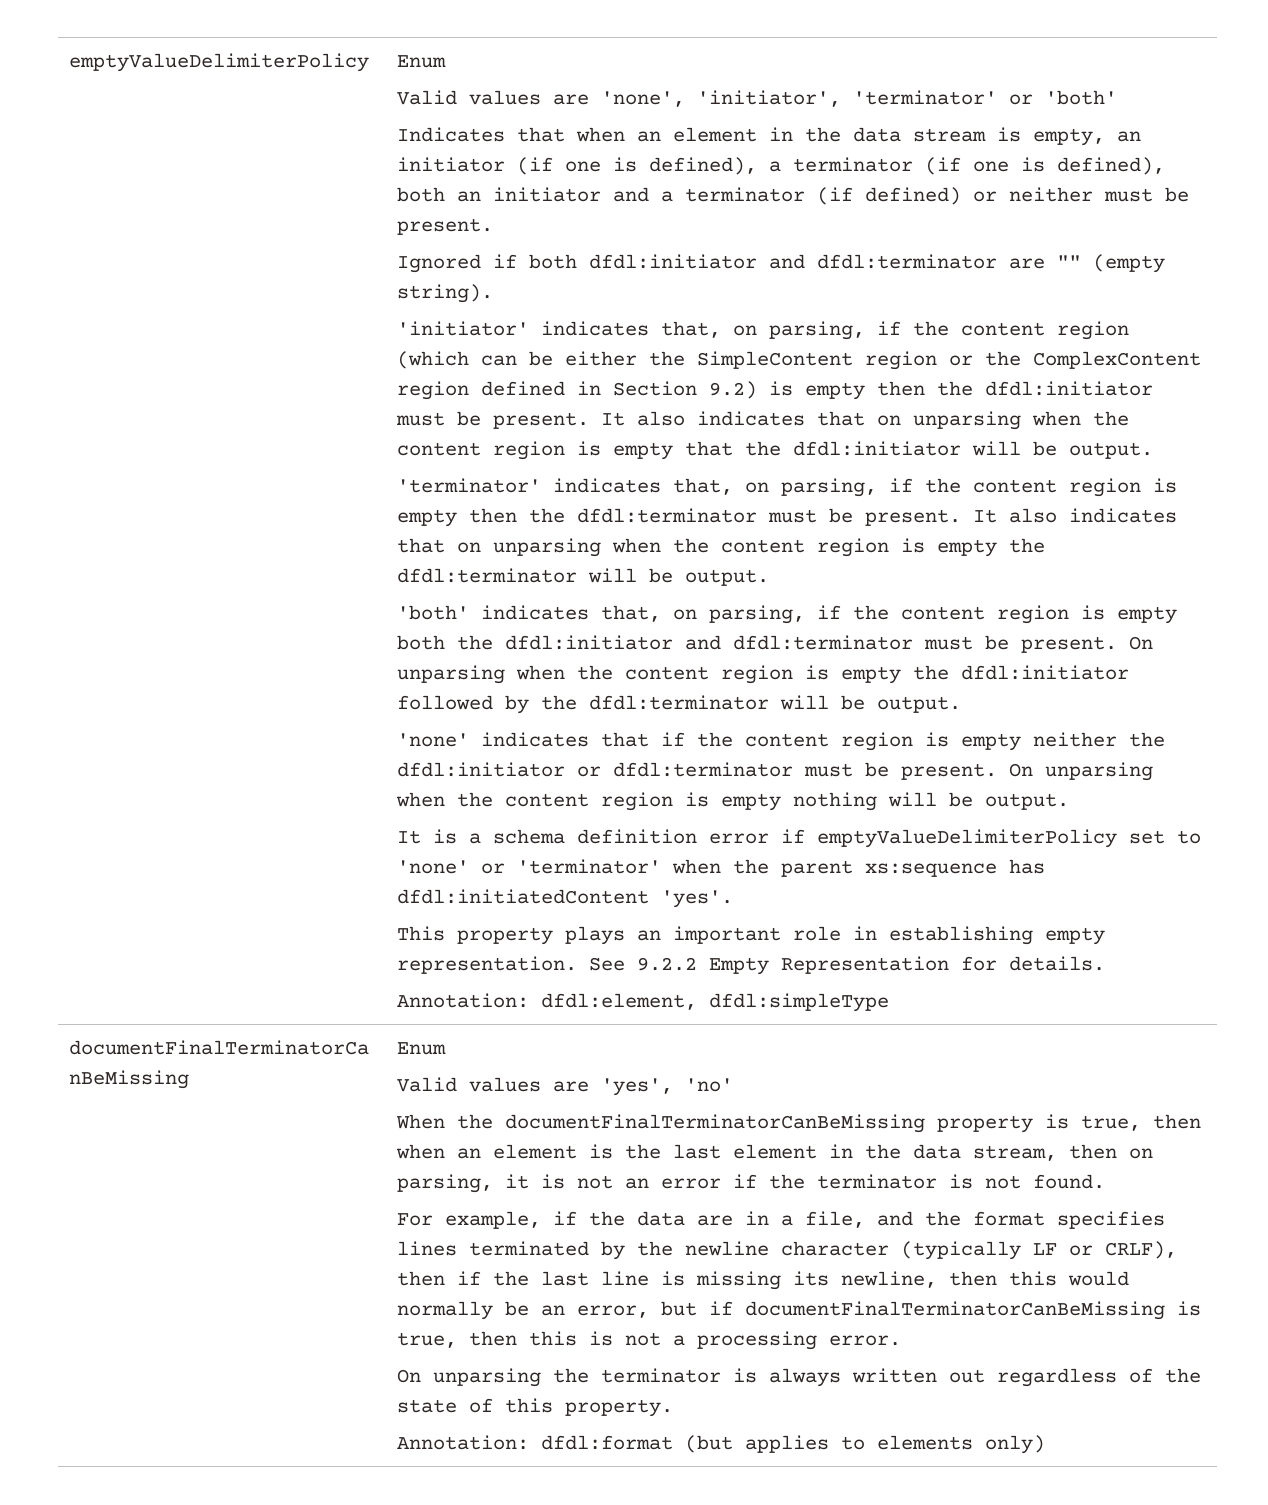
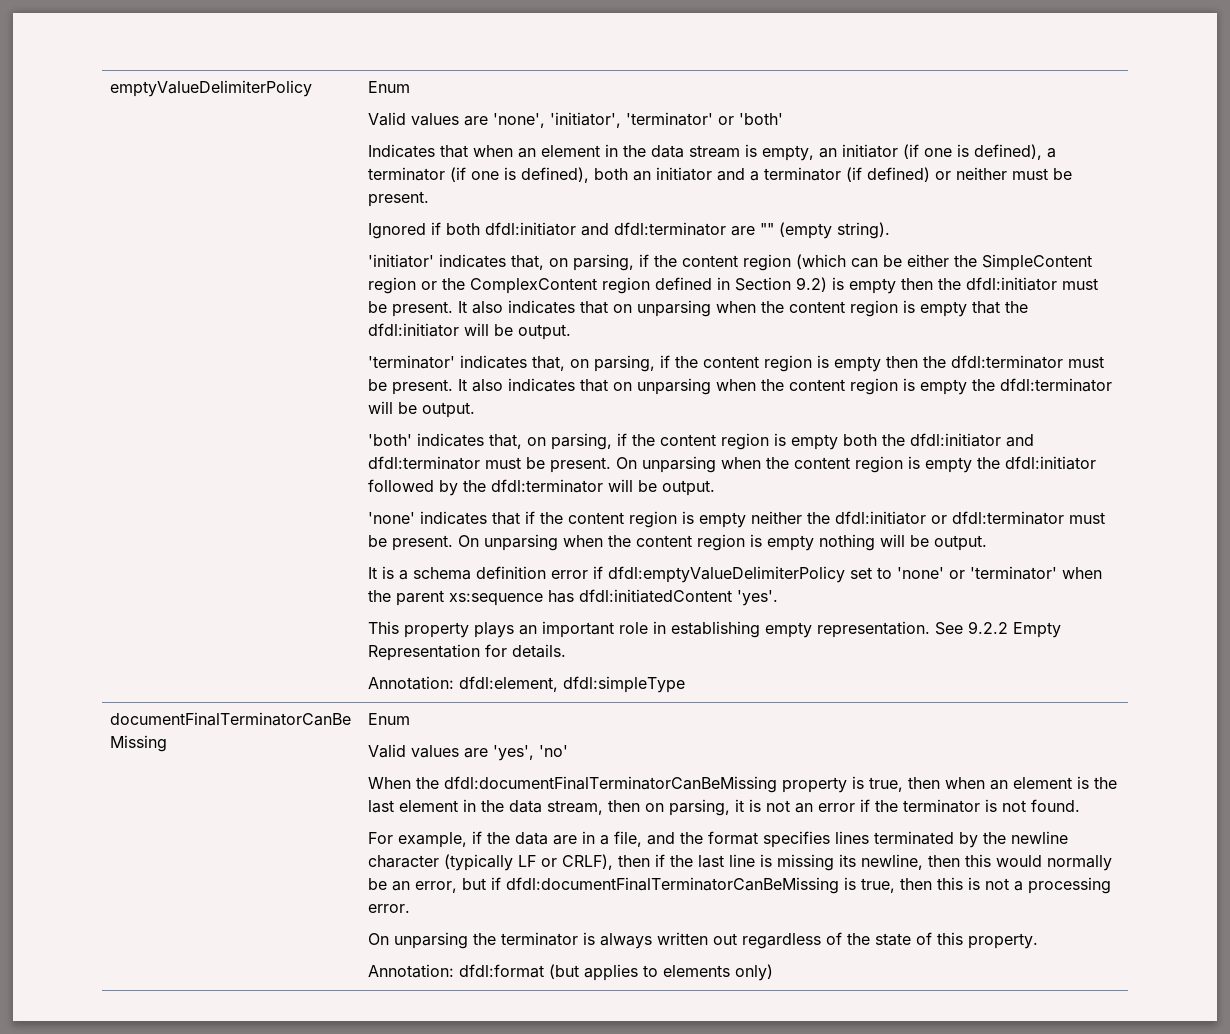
[816,829,1117,848] emptyValueDelimiterPolicy -> [607,566,845,583] dfdl:emptyValueDelimiterPolicy
[504,1114,925,1133] documentFinalTerminatorCanBeMissing -> [443,776,777,793] dfdl:documentFinalTerminatorCanBeMissing
[744,1301,1165,1320] documentFinalTerminatorCanBeMissing -> [505,877,839,894] dfdl:documentFinalTerminatorCanBeMissing

